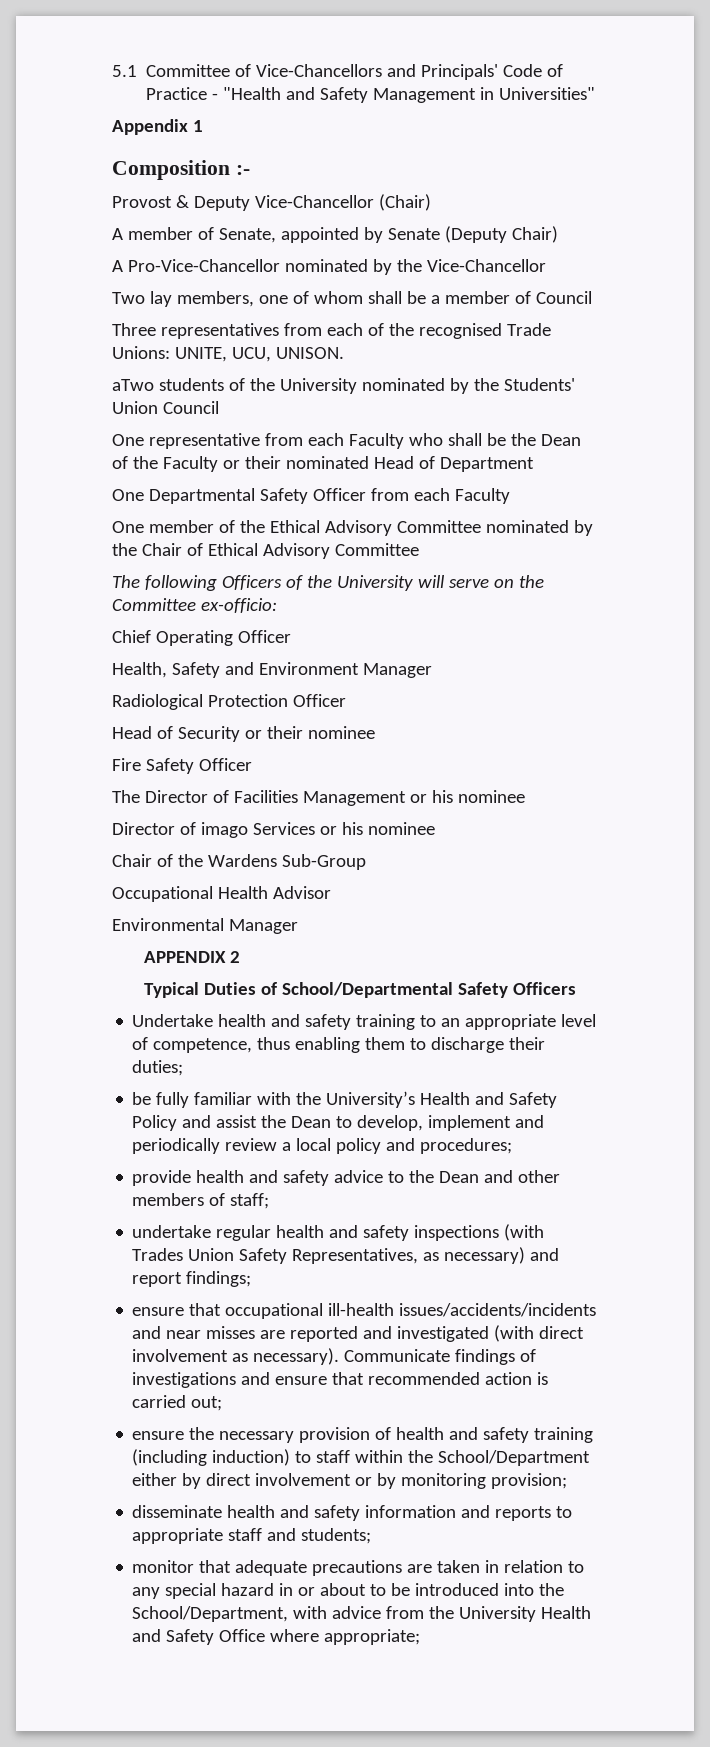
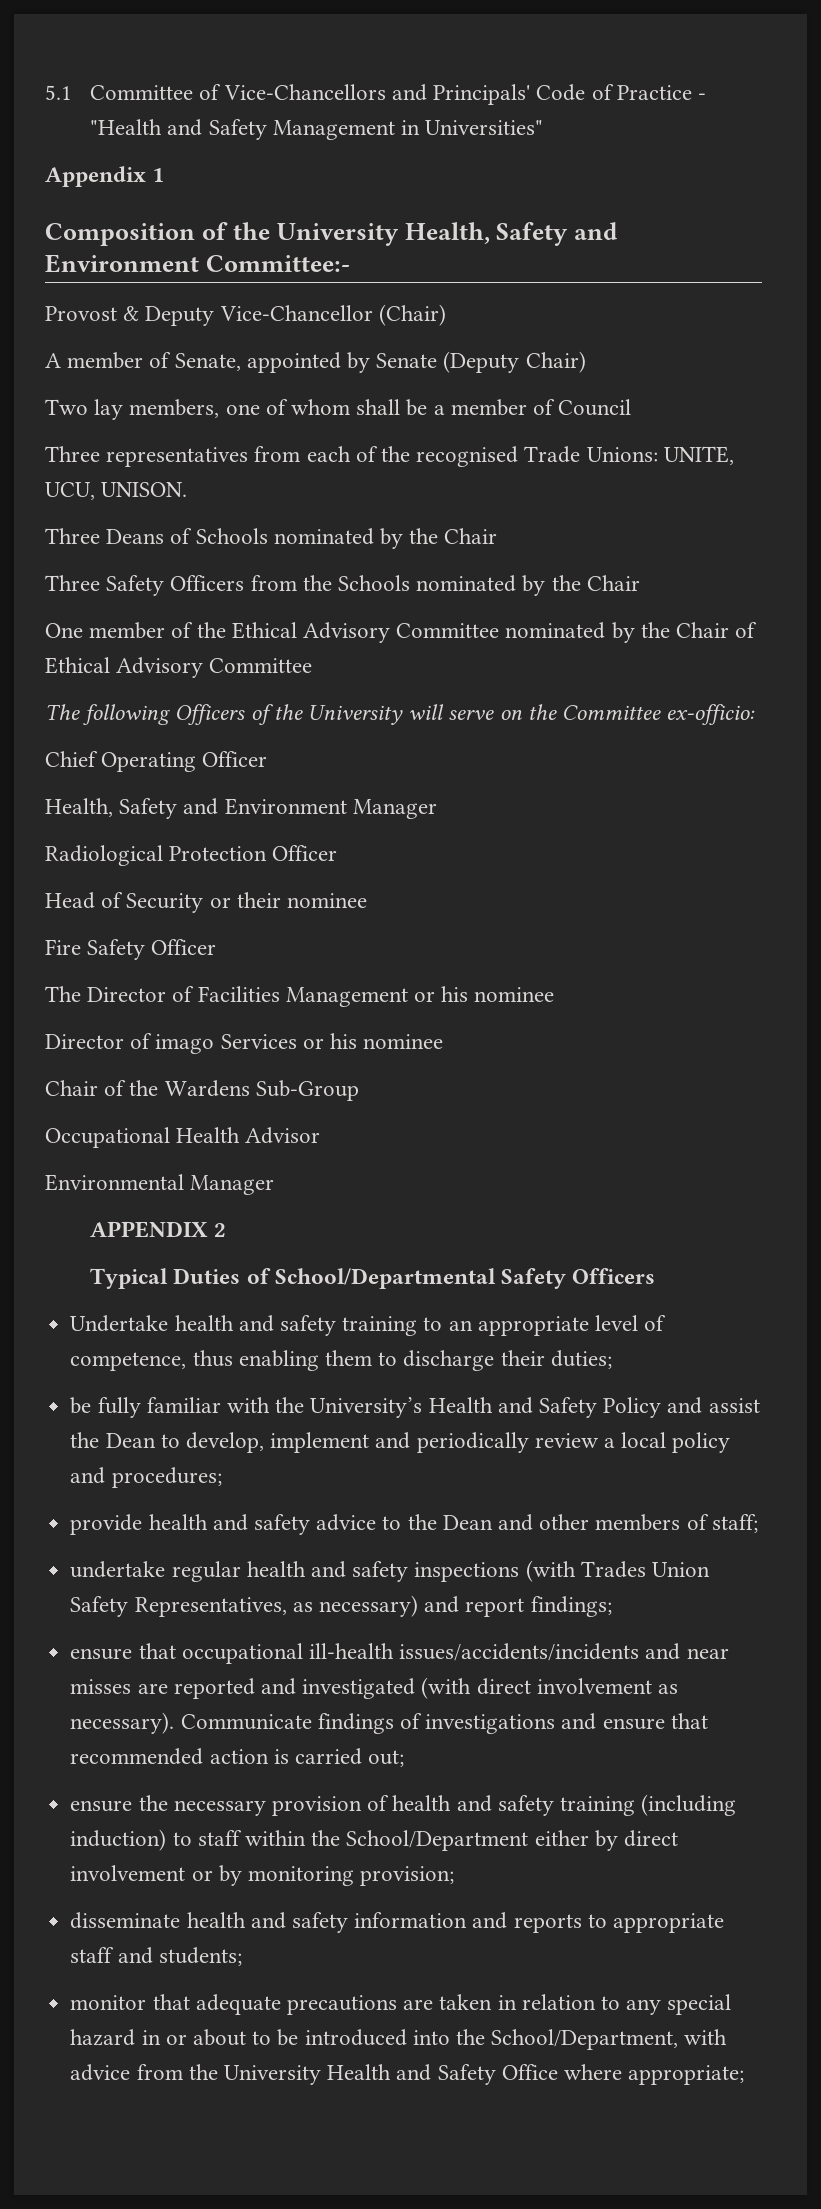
[235,165,250,175] :- -> [201,222,619,246] [45,254,350,273] of the University Health, Safety and Environment Committee:-
[112,259,546,275] // A Pro-Vice-Chancellor nominated by the Vice-Chancellor -> (586, 362) none
[112,378,575,394] [112,401,219,414] [112,433,581,449] [112,456,534,472] [112,488,510,504] aTwo students of the University nominated by the Students' Union Council // One representative from each Faculty who shall be the Dean of the Faculty or their nominated Head of Department // One Departmental Safety Officer from each Faculty -> [45,528,498,549] [45,575,640,596] Three Deans of Schools nominated by the Chair // Three Safety Officers from the Schools nominated by the Chair

